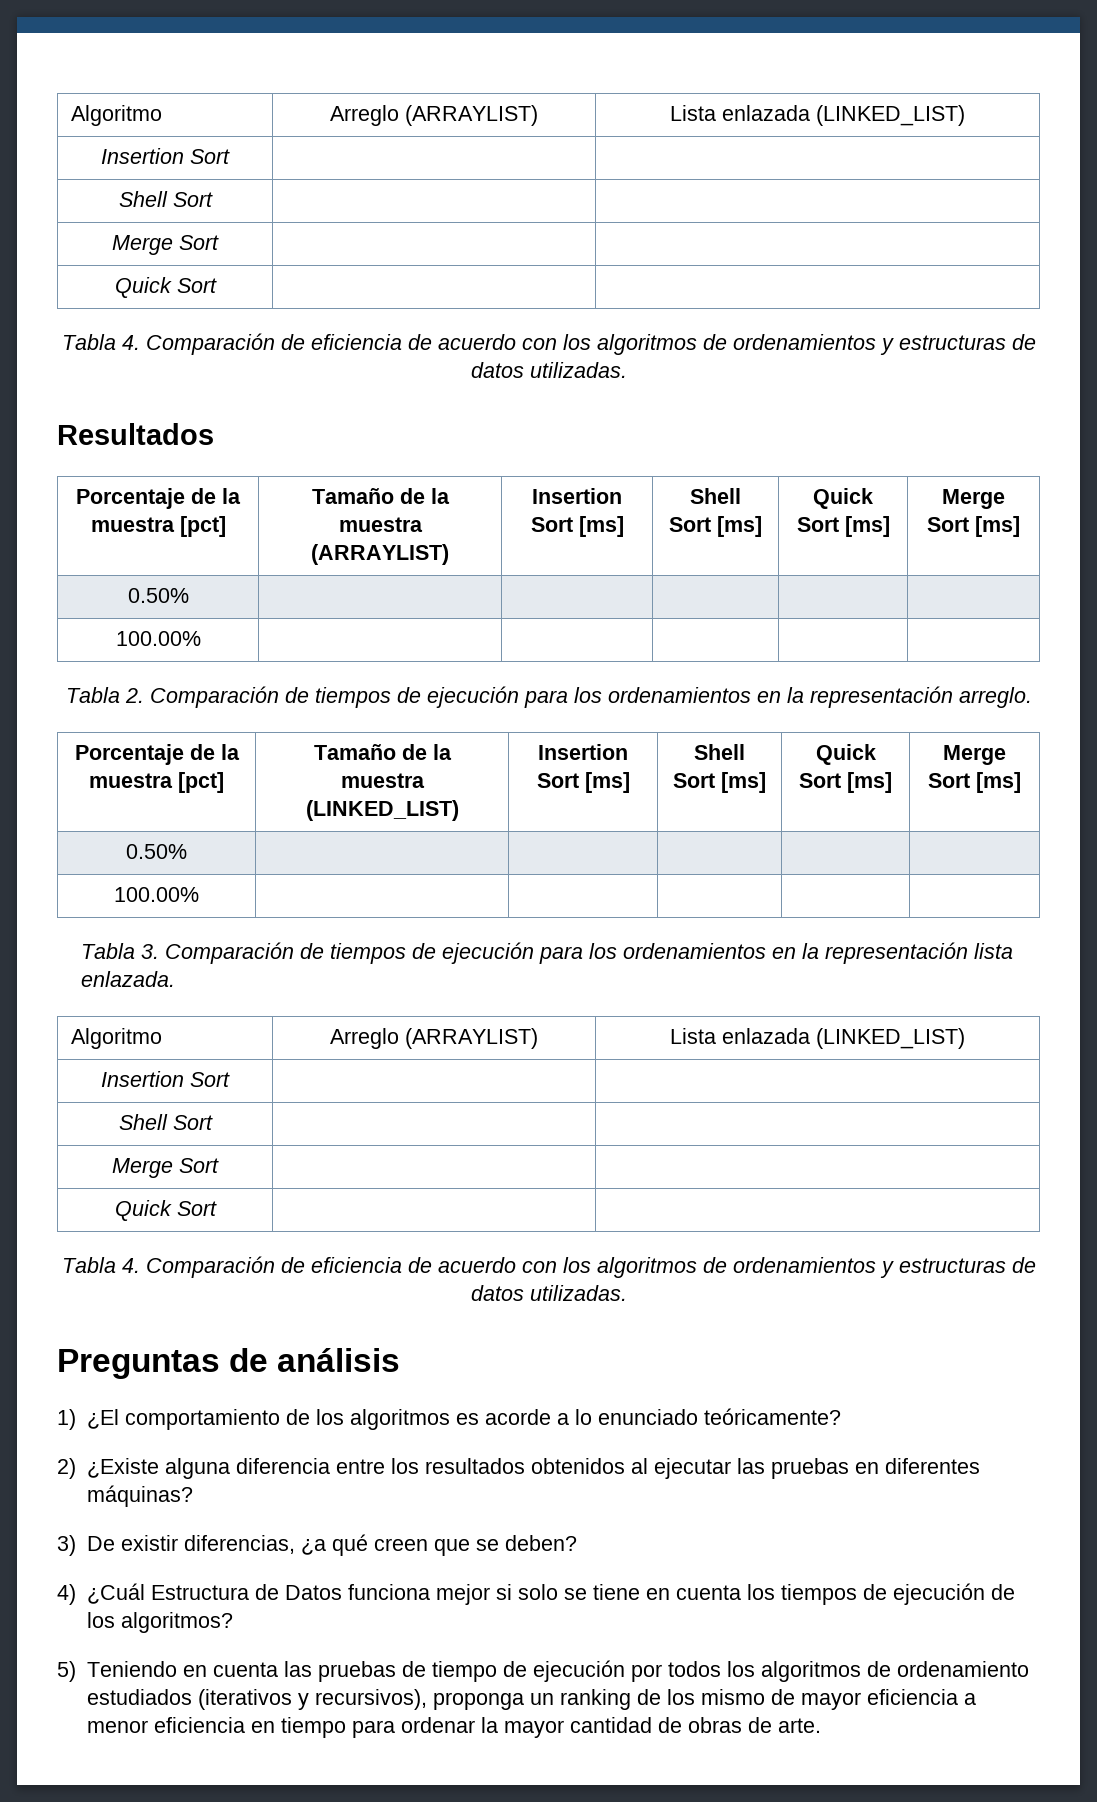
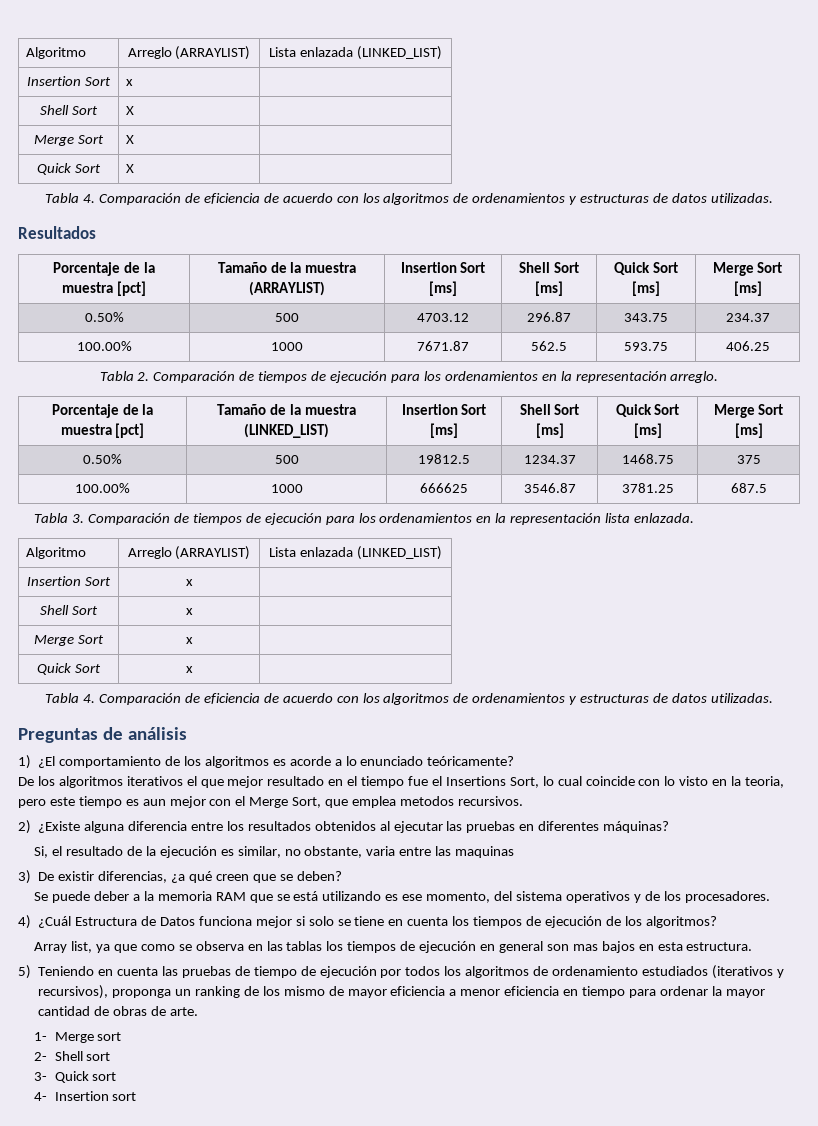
[71,105,163,126] [330,105,538,126] [670,105,965,126] [101,148,230,164] [118,191,213,207] [112,235,219,255] [114,277,217,298] Algoritmo | Arreglo (ARRAYLIST) | Lista enlazada (LINKED_LIST) // Insertion Sort | | // Shell Sort | | // Merge Sort | | // Quick Sort | -> [25,47,86,59] [127,46,251,60] [269,46,442,60] [27,76,111,86] [125,79,133,86] [40,105,98,115] [125,106,134,115] [34,135,104,146] [125,135,134,144] [37,163,101,175] [125,164,134,173] Algoritmo | Arreglo (ARRAYLIST) | Lista enlazada (LINKED_LIST) // Insertion Sort | x | // Shell Sort | X | // Merge Sort | X | // Quick Sort | X
[115,631,201,646] | | | | // 100.00% | | | | | -> [275,313,299,322] [417,313,469,322] [527,312,571,322] [624,313,668,322] [725,313,770,322] [76,341,132,351] [271,342,303,351] [417,341,469,351] [531,341,567,351] [624,342,668,351] [725,341,770,351] 500 | 4703.12 | 296.87 | 343.75 | 234.37 // 100.00% | 1000 | 7671.87 | 562.5 | 593.75 | 406.25
[114,887,199,902] | | | | // 100.00% | | | | | -> [274,455,299,464] [418,454,470,464] [523,455,576,464] [621,454,674,464] [736,455,761,464] [75,483,130,493] [270,484,303,493] [420,483,468,493] [523,483,576,493] [621,483,674,493] [730,483,767,493] 500 | 19812.5 | 1234.37 | 1468.75 | 375 // 100.00% | 1000 | 666625 | 3546.87 | 3781.25 | 687.5
[118,1114,213,1130] [112,1158,219,1178] [114,1200,217,1221] | // Shell Sort | | // Merge Sort | | // Quick Sort | -> [185,579,193,586] [40,605,98,615] [185,608,193,615] [34,635,104,646] [185,637,193,644] [37,663,101,675] [185,666,193,673] x | // Shell Sort | x | // Merge Sort | x | // Quick Sort | x
(841, 1416) none -> [18,776,785,788] [18,796,523,808] // De los algoritmos iterativos el que mejor resultado en el tiempo fue el Insertions Sort, lo cual coincide con lo visto en la teoria, pero este tiempo es aun mejor con el Merge Sort, que emplea metodos recursivos.
(193, 1496) none -> [34,846,515,858] // Si, el resultado de la ejecución es similar, no obstante, varia entre las maquinas
(577, 1543) none -> [34,891,770,903] // Se puede deber a la memoria RAM que se está utilizando es ese momento, del sistema operativos y de los procesadores.
(233, 1622) none -> [34,941,753,953] // Array list, ya que como se observa en las tablas los tiempos de ejecución en general son mas bajos en esta estructura.
(821, 1725) none -> [34,1032,122,1043] [34,1051,111,1061] [34,1071,117,1083] [34,1091,137,1101] // 1- Merge sort // 2- Shell sort // 3- Quick sort // 4- Insertion sort

